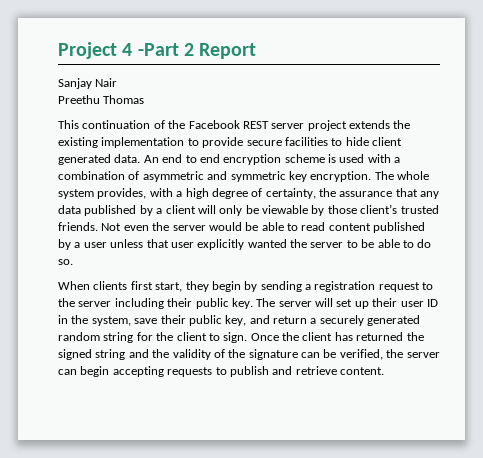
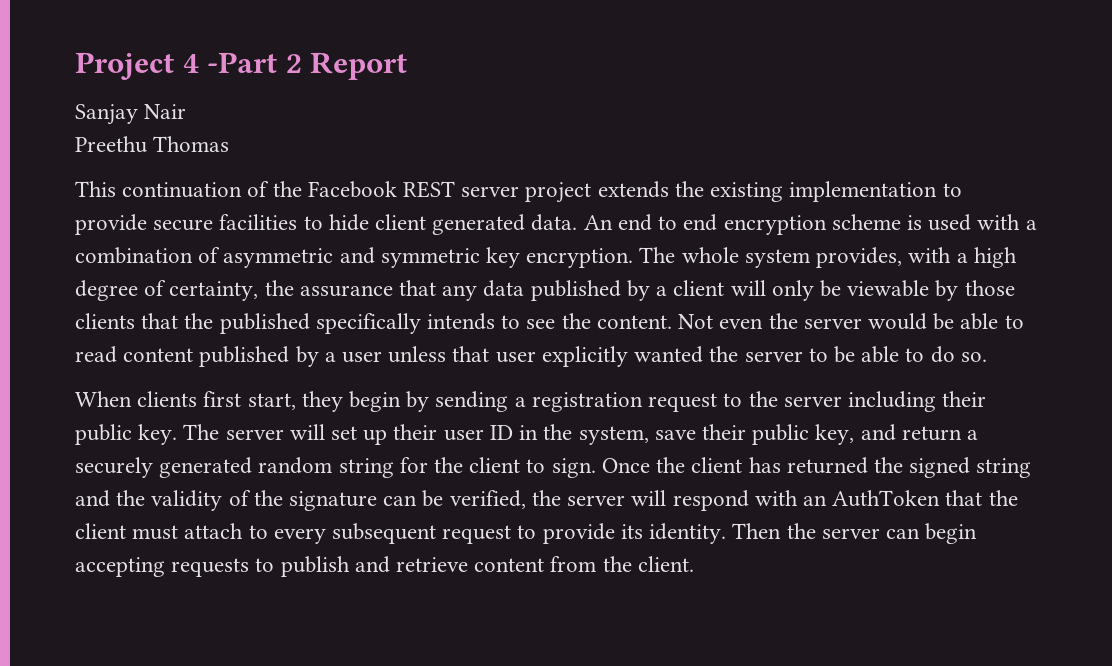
[360,204,439,214] [58,222,98,231] client’s trusted friends. -> [75,313,672,334] clients that the published specifically intends to see the content.
(440, 355) none -> [631,490,1018,511] [75,523,880,544] will respond with an AuthToken that the client must attach to every subsequent request to provide its identity. Then the server
[340,367,384,375] content. -> [474,556,694,572] content from the client.

